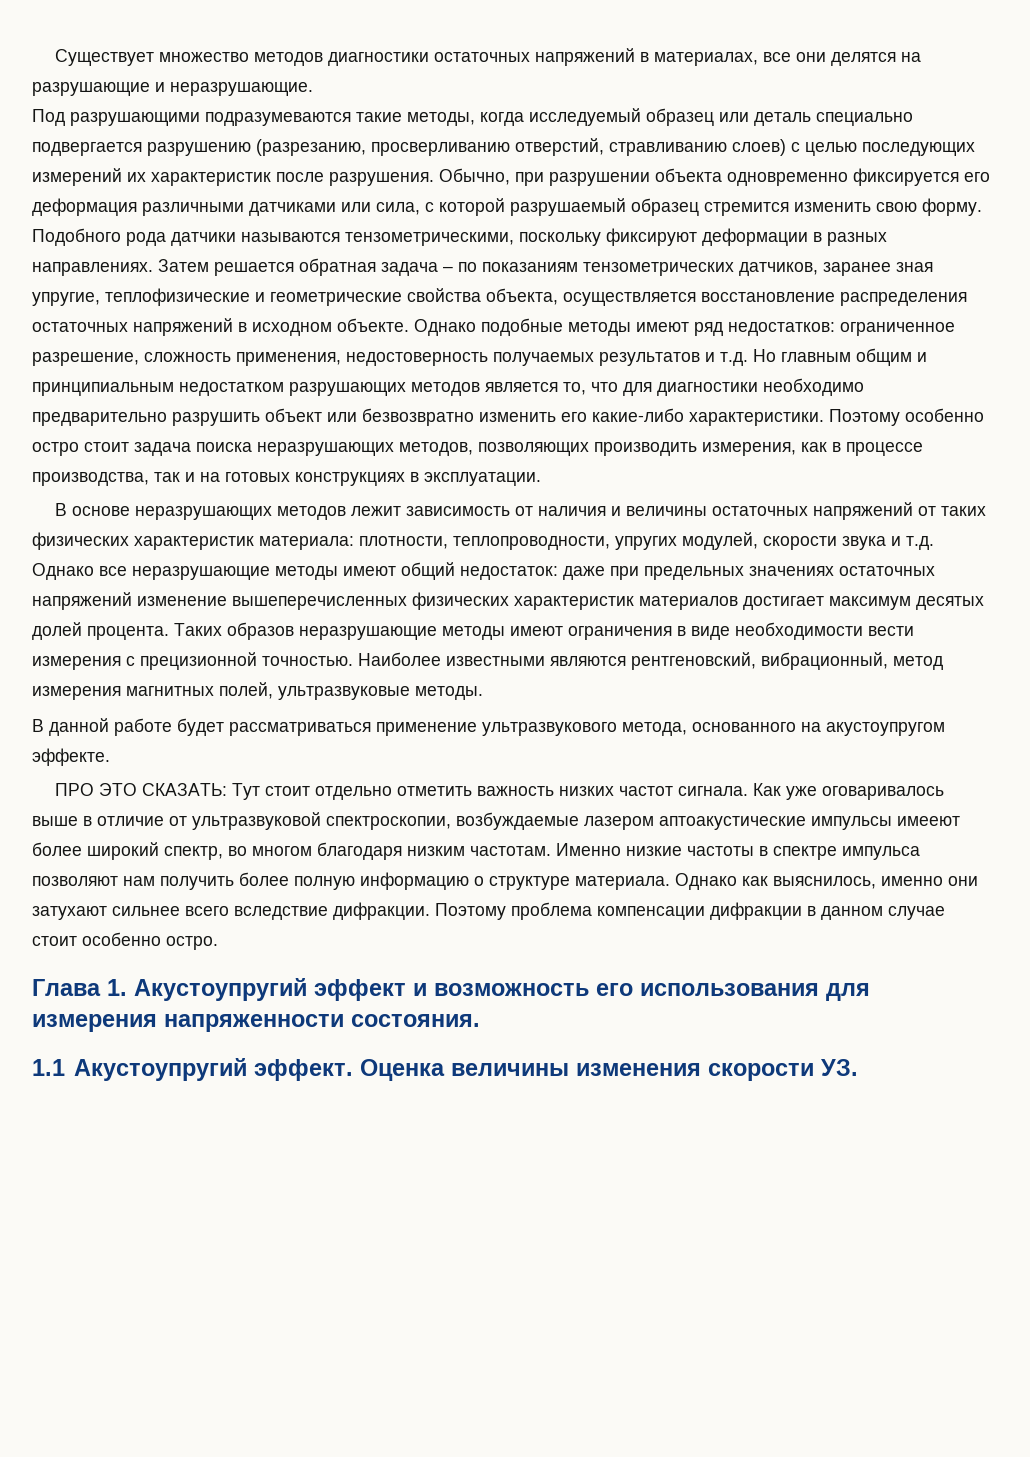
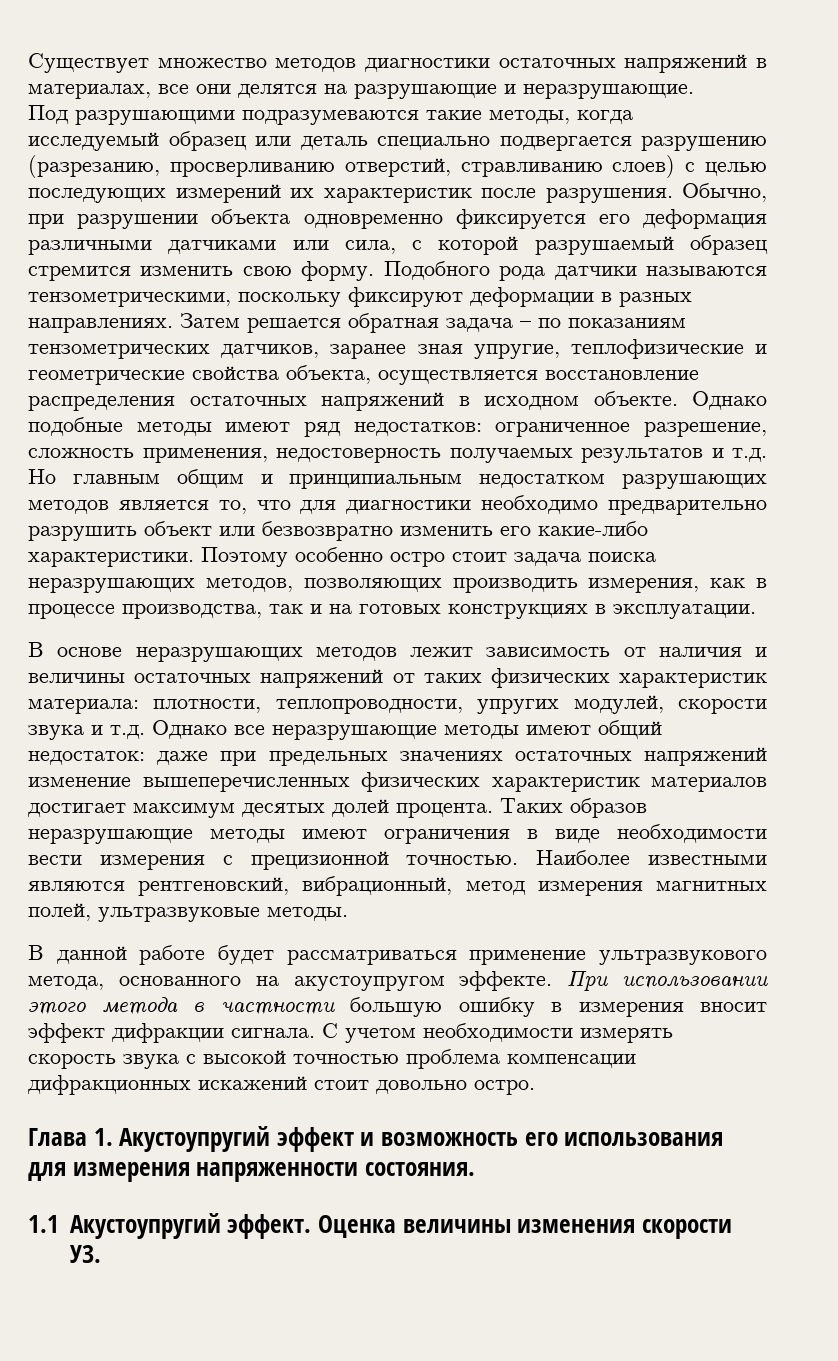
[55,783,945,800] [32,812,960,830] [32,842,920,860] [32,872,978,890] [32,902,945,920] [32,932,161,946] // ПРО ЭТО СКАЗАТЬ: Тут стоит отдельно отметить важность низких частот сигнала. Как уже оговаривалось выше в отличие от ультразвуковой спектроскопии, возбуждаемые лазером аптоакустические импульсы имееют более широкий спектр, во многом благодаря низким частотам. Именно низкие частоты в спектре импульса позволяют нам получить более полную информацию о структуре материала. Однако как выяснилось, именно они затухают сильнее всего вследствие дифракции. Поэтому проблема компенсации дифракции в данном случае стоит особенно -> [567,971,768,992] [28,997,767,1017] [28,1023,673,1043] [28,1049,636,1069] [28,1075,467,1095] При использовании этого метода в частности большую ошибку в измерения вносит эффект дифракции сигнала. С учетом необходимости измерять скорость звука с высокой точностью проблема компенсации дифракционных искажений стоит довольно

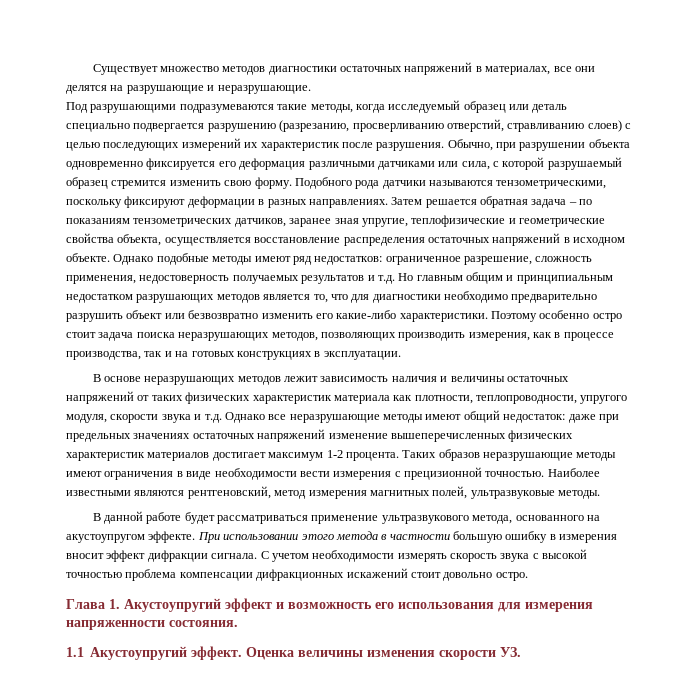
[623,647,646,657] от -> (389, 379) none
[28,695,664,714] материала: плотности, теплопроводности, упругих модулей, -> [333,395,628,404] [66,414,107,423] материала как плотности, теплопроводности, упругого модуля,
[242,799,389,817] десятых долей -> [326,450,343,458] 1-2
[302,876,453,896] вибрационный, -> (271, 492) none

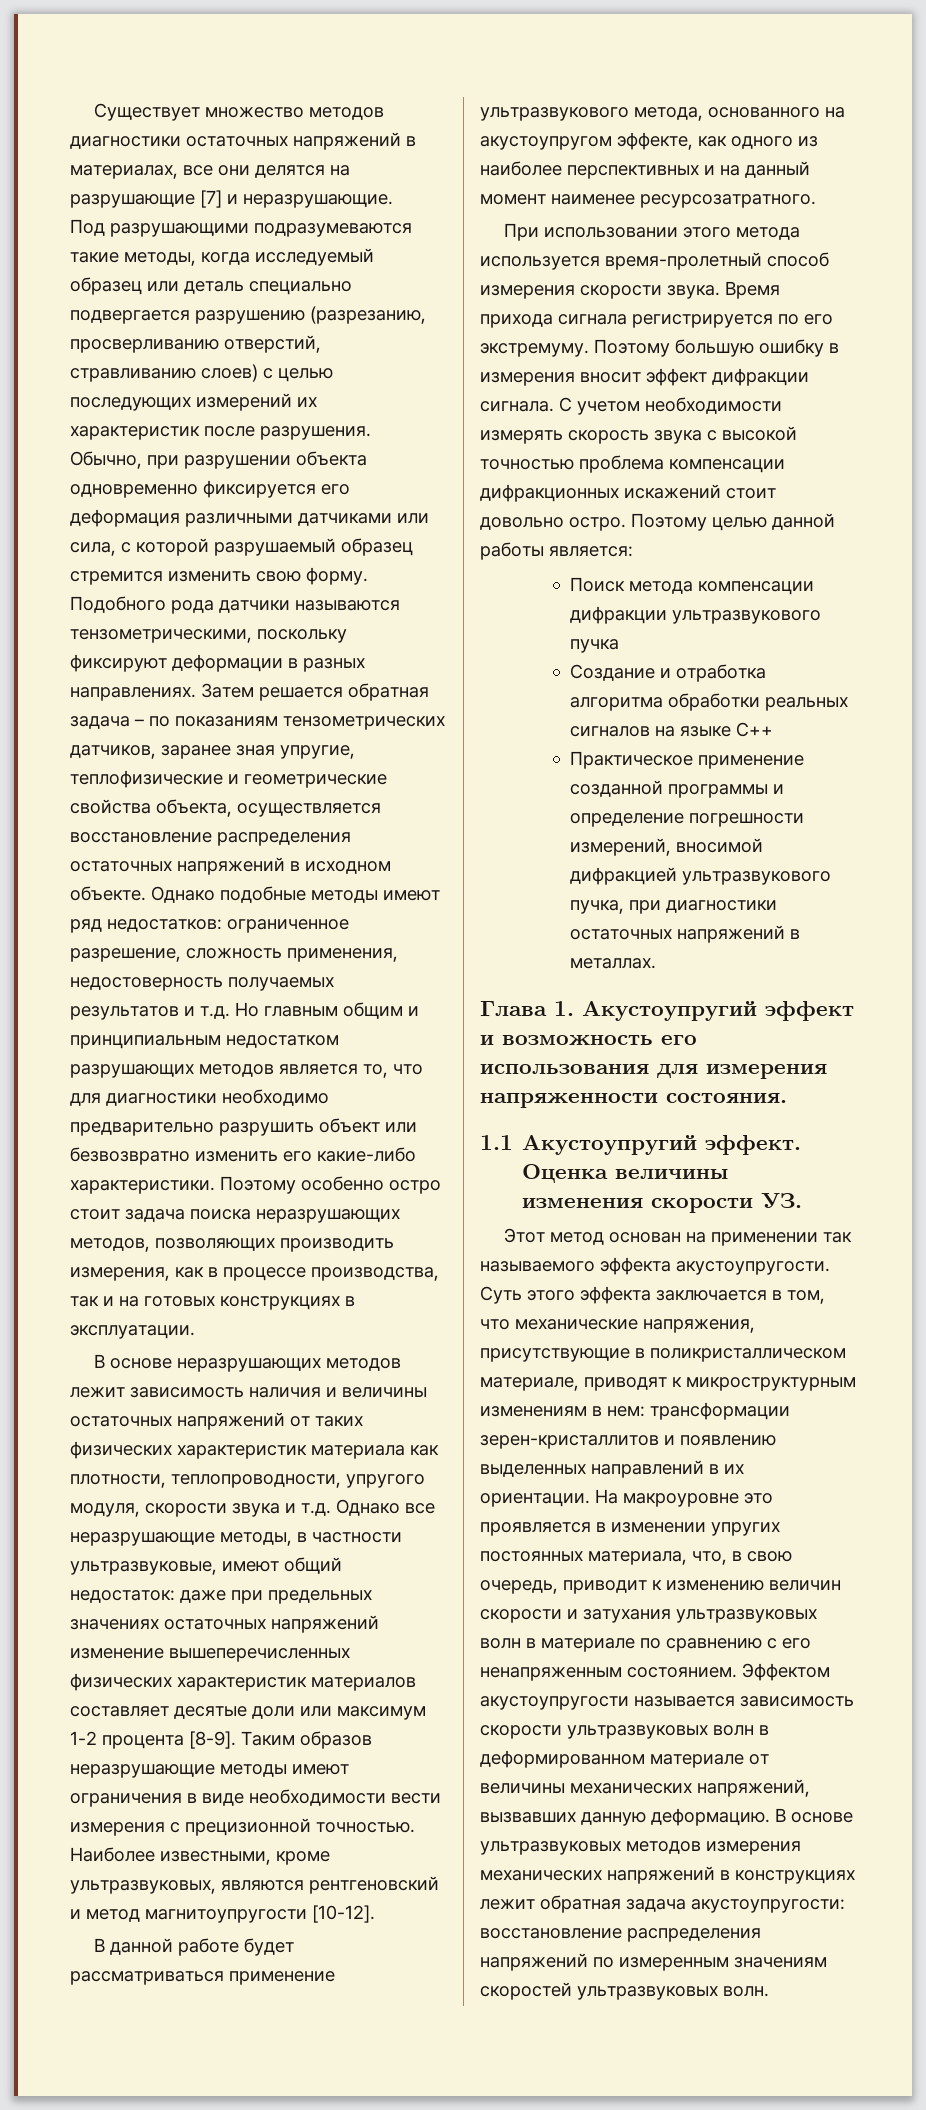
(204, 89) none -> [200,190,222,208] [7]
[383,414,423,423] методы -> [220,1532,402,1546] [70,1561,217,1575] методы, в частности ультразвуковые,
[212,450,437,461] достигает максимум 1-2 процента. Таких -> [70,1706,426,1720] [70,1731,295,1749] составляет десятые доли или максимум 1-2 процента [8-9]. Таким
[66,486,600,499] известными являются рентгеновский, метод измерения магнитных полей, ультразвуковые методы. -> [160,1851,330,1865] [70,1876,439,1894] [70,1905,375,1923] известными, кроме ультразвуковых, являются рентгеновский и метод магнитоупругости [10-12].
[148,531,450,543] эффекте. При использовании этого метода в частности -> [617,132,818,150] [480,161,810,179] [480,194,816,208] [504,223,801,241] [480,252,829,270] [480,281,780,299] [480,314,833,328] [480,339,670,357] эффекте, как одного из наиболее перспективных и на данный момент наименее ресурсозатратного. // При использовании этого метода используется время-пролетный способ измерения скорости звука. Время прихода сигнала регистрируется по его экстремуму. Поэтому
(528, 576) none -> [631,513,835,531] [480,542,633,560] [569,577,814,595] [569,606,821,624] [569,639,619,653] [569,664,766,682] [569,693,848,711] [569,722,773,737] [569,751,804,769] [569,780,784,798] [569,813,804,827] [569,838,763,856] [569,867,831,885] [569,900,777,914] [569,925,800,943] [569,958,656,969] Поэтому целью данной работы является: // Поиск метода компенсации дифракции ультразвукового пучка // Создание и отработка алгоритма обработки реальных сигналов на языке C++ // Практическое применение созданной программы и определение погрешности измерений, вносимой дифракцией ультразвукового пучка, при диагностики остаточных напряжений в металлах.
(522, 652) none -> [504,1228,853,1246] [480,1257,830,1275] [480,1286,825,1304] [480,1319,755,1333] [480,1348,846,1362] [480,1377,856,1391] [480,1402,790,1420] [480,1435,776,1449] [480,1460,744,1478] [480,1489,773,1507] [480,1522,780,1536] [480,1551,792,1565] [480,1580,841,1594] [480,1609,817,1623] [480,1638,811,1652] [480,1663,830,1681] [480,1696,854,1710] [480,1725,769,1739] [480,1750,769,1768] [480,1779,810,1797] [480,1808,853,1826] [480,1841,801,1855] [480,1866,855,1884] [480,1895,845,1913] [480,1928,761,1942] [480,1953,827,1971] [480,1982,769,2000] // Этот метод основан на применении так называемого эффекта акустоупругости. Суть этого эффекта заключается в том, что механические напряжения, присутствующие в поликристаллическом материале, приводят к микроструктурным изменениям в нем: трансформации зерен-кристаллитов и появлению выделенных направлений в их ориентации. На макроуровне это проявляется в изменении упругих постоянных материала, что, в свою очередь, приводит к изменению величин скорости и затухания ультразвуковых волн в материале по сравнению с его ненапряженным состоянием. Эффектом акустоупругости называется зависимость скорости ультразвуковых волн в деформированном материале от величины механических напряжений, вызвавших данную деформацию. В основе ультразвуковых методов измерения механических напряжений в конструкциях лежит обратная задача акустоупругости: восстановление распределения напряжений по измеренным значениям скоростей ультразвуковых волн.

